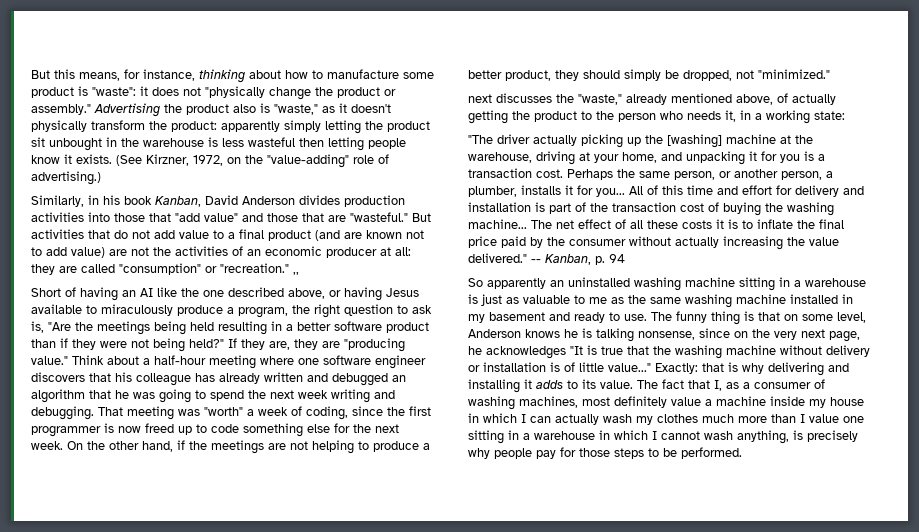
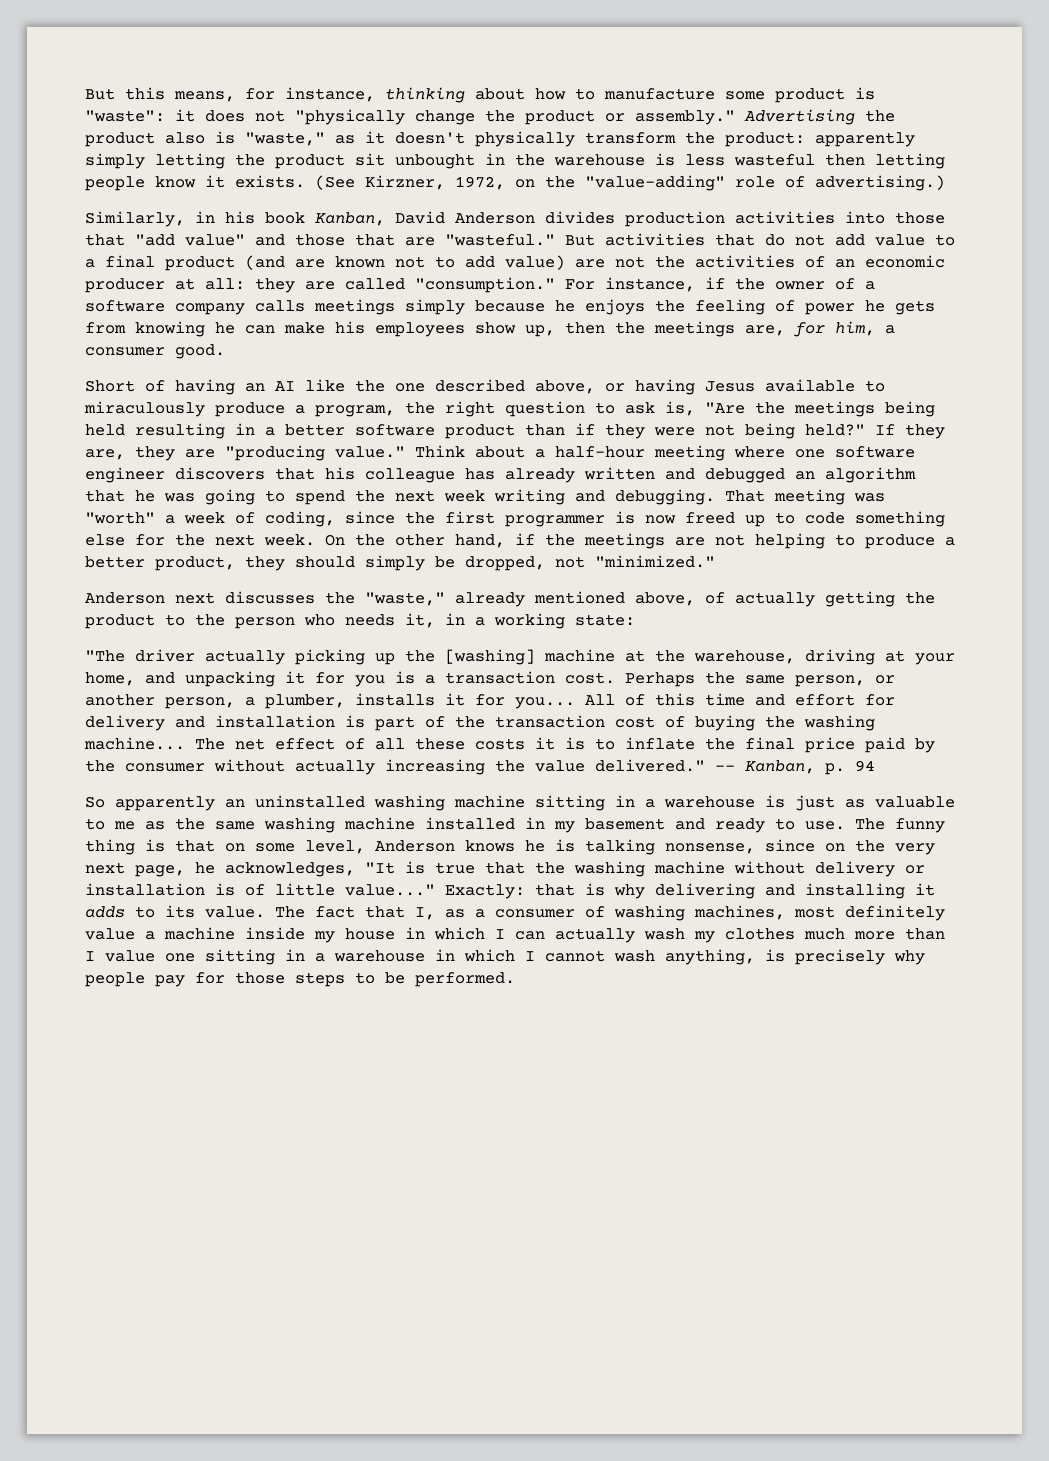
[119,263,299,275] "consumption" or "recreation." ,, -> [415,277,875,293] [85,299,935,315] [85,321,895,337] [85,344,225,359] "consumption." For instance, if the owner of a software company calls meetings simply because he enjoys the feeling of power he gets from knowing he can make his employees show up, then the meetings are, for him, a consumer good.
(830, 74) none -> [85,592,165,604] Anderson
[486,346,566,359] acknowledges -> [225,862,355,877] acknowledges,

